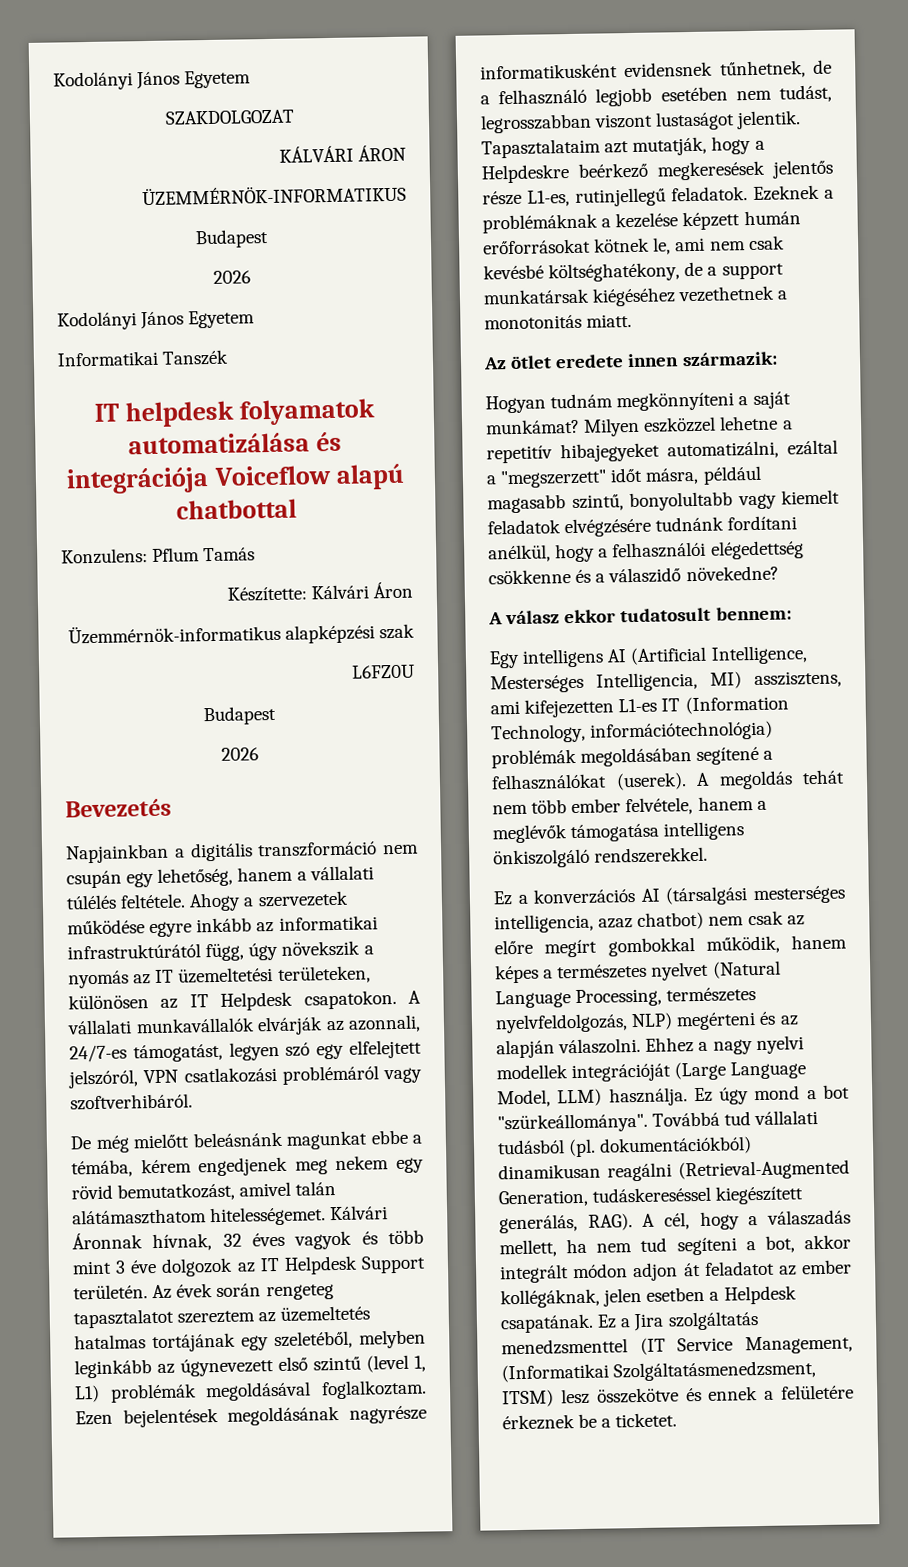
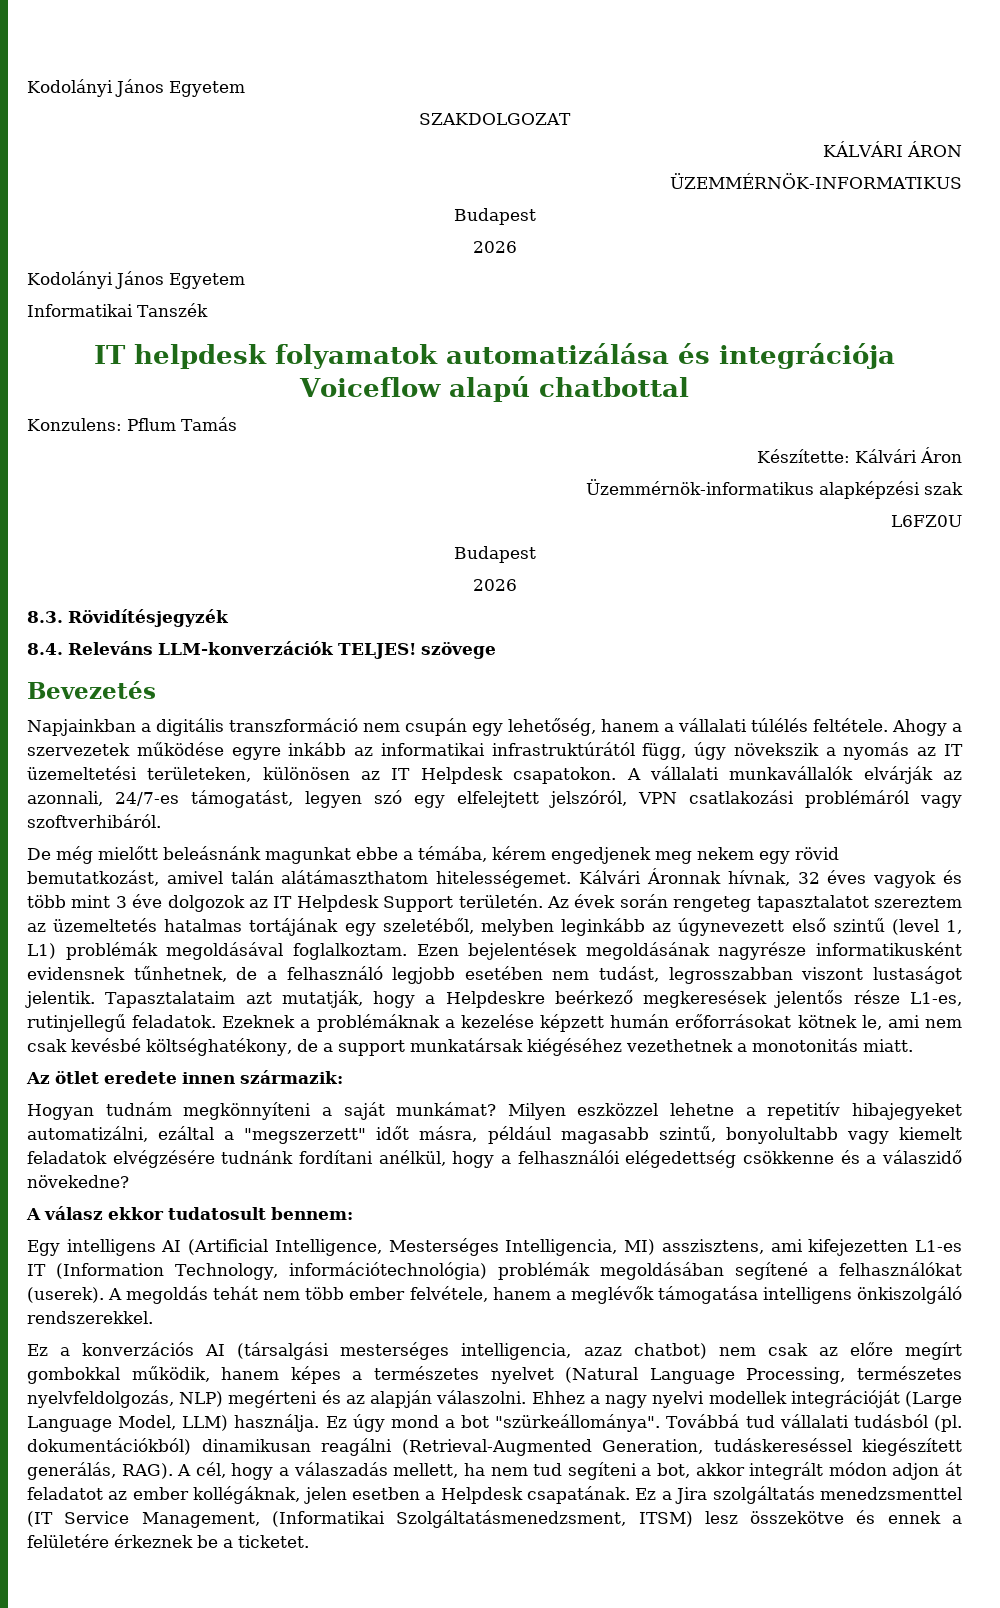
(259, 754) none -> [27,609,229,627] [27,641,496,659] // 8.3. Rövidítésjegyzék // 8.4. Releváns LLM-konverzációk TELJES! szövege

